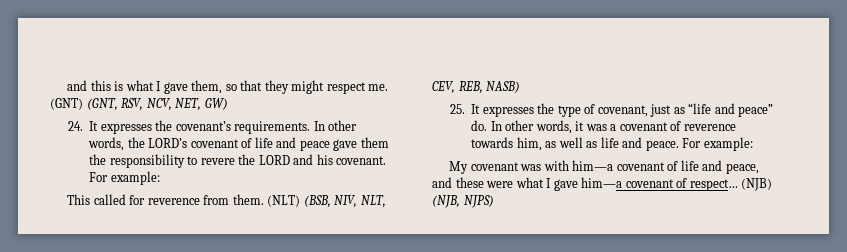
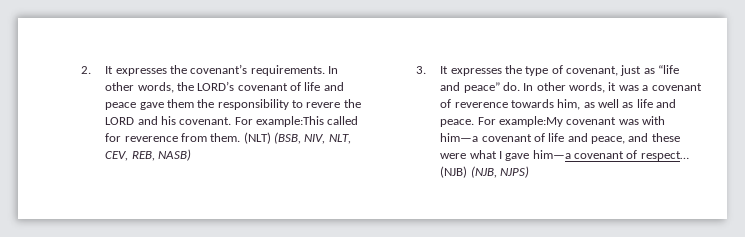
[67,80,389,94] [50,98,228,111] [67,121,83,131] and this is what I gave them, so that they might respect me. (GNT) (GNT, RSV, NCV, NET, GW) // 24. -> [80,66,91,74] 2.
[110,171,160,185] [67,194,91,205] example: // This -> [256,116,325,127] example:This
[449,104,465,114] 25. -> [415,66,426,74] 3.
[703,137,753,151] [449,161,469,174] example: // My -> [498,116,563,127] example:My

